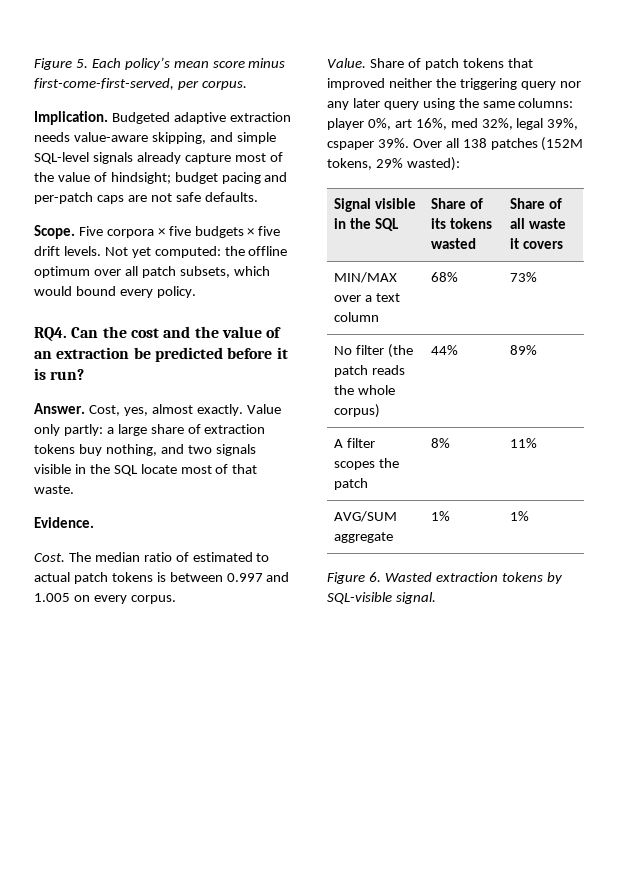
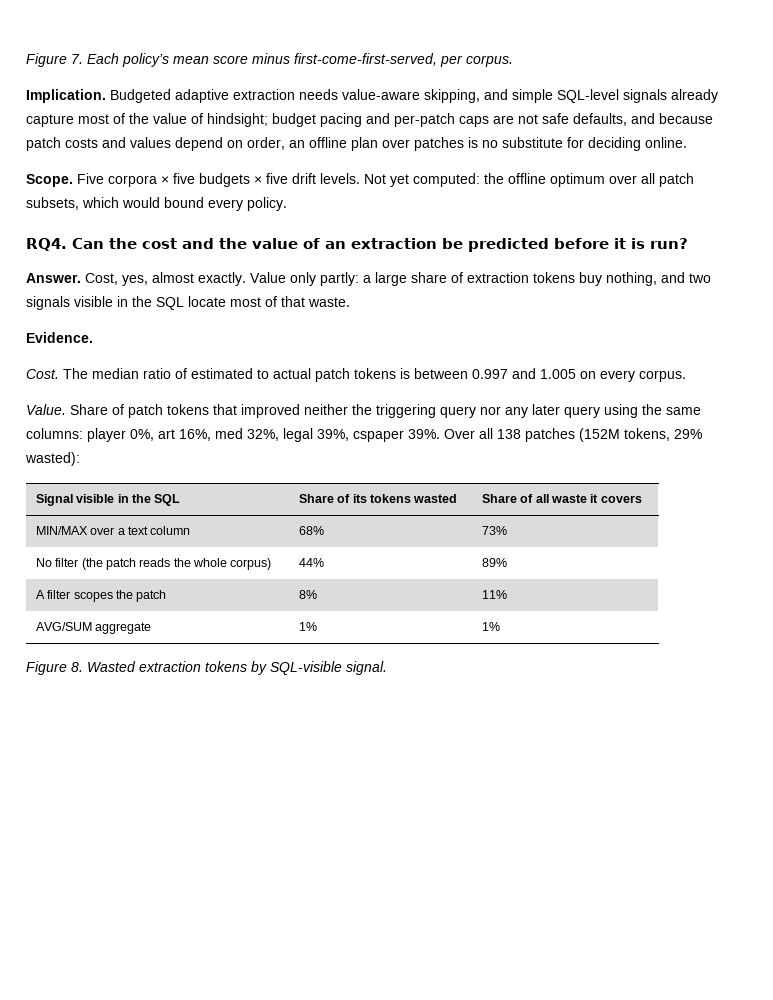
[34,58,88,70] Figure 5. -> [26,53,83,67] Figure 7.
[204,192,258,202] defaults. -> [573,113,713,126] [26,137,687,151] defaults, and because patch costs and values depend on order, an offline plan over patches is no substitute for deciding online.
[368,572,381,582] 6. -> [71,662,83,672] 8.

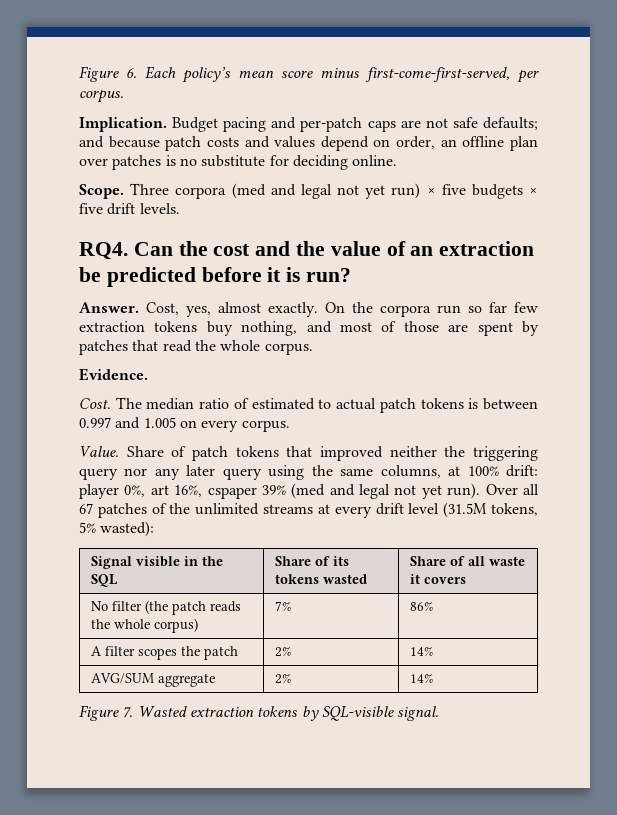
[26,53,83,67] Figure 7. -> [79,66,137,82] Figure 6.
[110,89,718,103] [26,113,316,127] Budgeted adaptive extraction needs value-aware skipping, and simple SQL-level signals already capture most of the value of hindsight; budget -> [172,117,219,132] Budget
[573,113,627,126] defaults, -> [482,117,538,130] defaults;
[77,173,157,187] Five corpora -> [130,183,421,199] Three corpora (med and legal not yet run)
[364,173,694,187] [26,197,287,211] Not yet computed: the offline optimum over all patch subsets, which would bound every policy. -> (180, 208) none
[250,272,463,286] Value only partly: a large share of -> [325,302,538,317] On the corpora run so far few
[689,273,711,283] [26,296,350,310] two signals visible in the SQL locate most of that waste. -> [340,321,539,336] [79,340,313,355] most of those are spent by patches that read the whole corpus.
[26,428,702,442] columns: player 0%, art 16%, med 32%, legal 39%, cspaper 39%. Over all 138 patches (152M tokens, 29% -> [380,465,538,478] [79,483,539,499] [79,502,538,518] [79,522,96,533] columns, at 100% drift: player 0%, art 16%, cspaper 39% (med and legal not yet run). Over all 67 patches of the unlimited streams at every drift level (31.5M tokens, 5%
[35,526,191,535] [298,526,324,535] [481,526,507,535] // MIN/MAX over a text column | 68% | 73% -> (467, 580) none
[298,558,324,567] [481,558,507,567] 44% | 89% -> [275,601,292,611] [410,601,434,611] 7% | 86%
[298,590,317,599] [481,590,507,599] 8% | 11% -> [275,646,292,657] [410,646,434,656] 2% | 14%
[298,622,317,631] [481,622,500,631] [26,661,83,675] 1% | 1% // Figure 8. -> [275,673,292,684] [410,673,434,683] [79,705,134,721] 2% | 14% // Figure 7.

